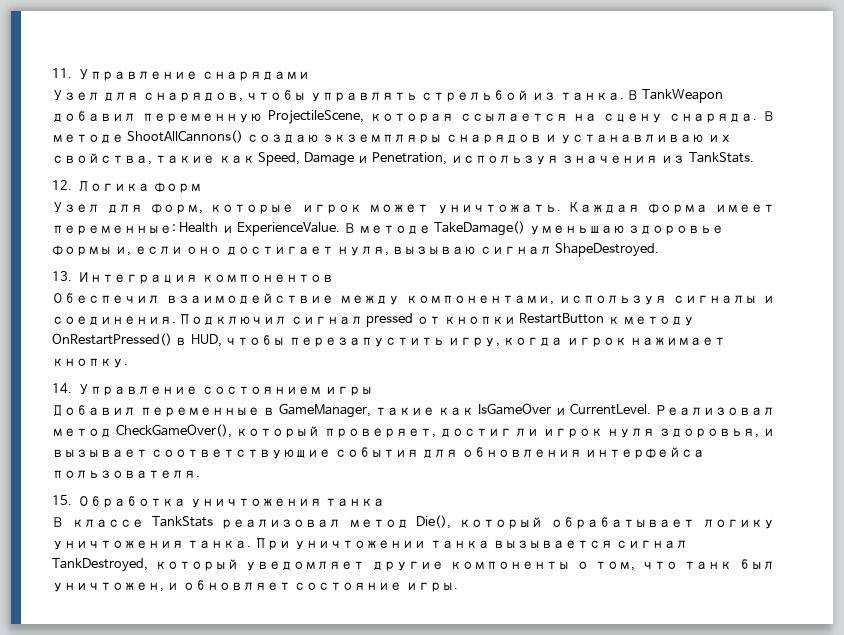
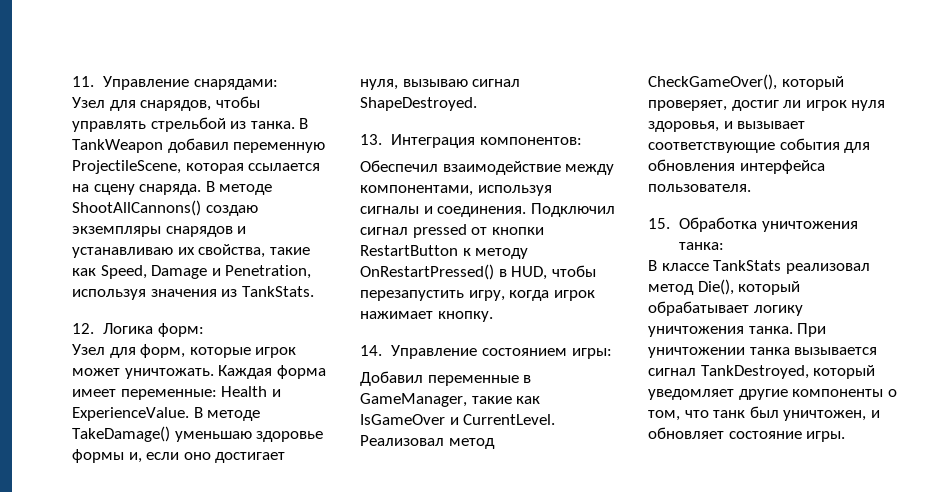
[201,71,310,81] снарядами -> [194,79,279,90] снарядами:
[153,182,202,193] форм -> [158,323,205,337] форм:
[201,274,334,283] компонентов -> [480,137,583,145] компонентов:
[325,386,373,396] игры -> [571,348,612,359] игры:
[325,498,385,506] танка -> [679,242,725,250] танка:

